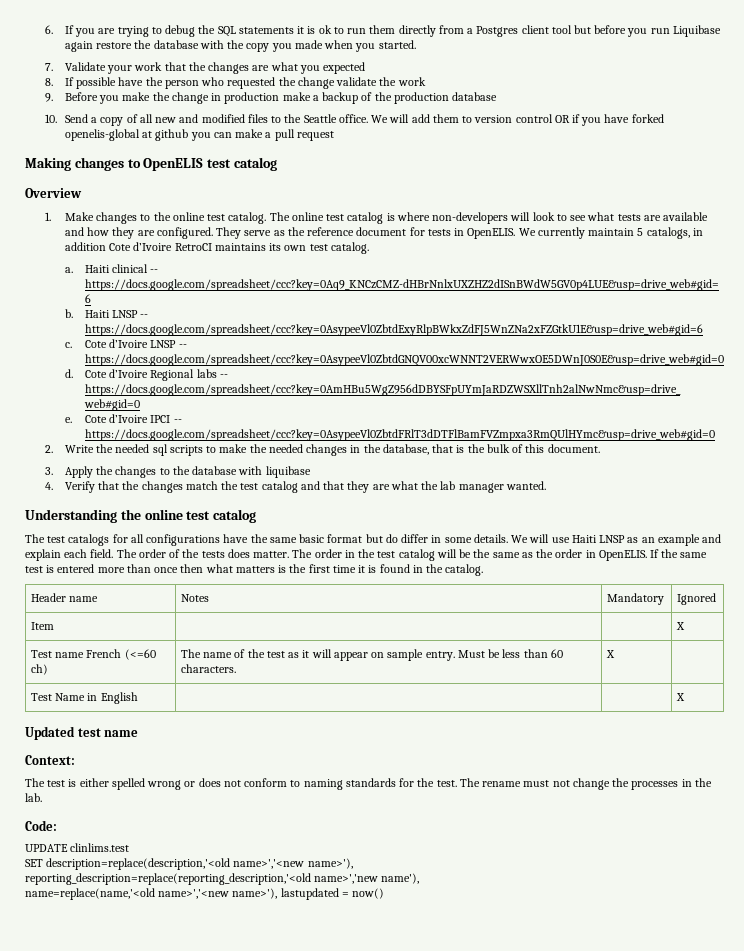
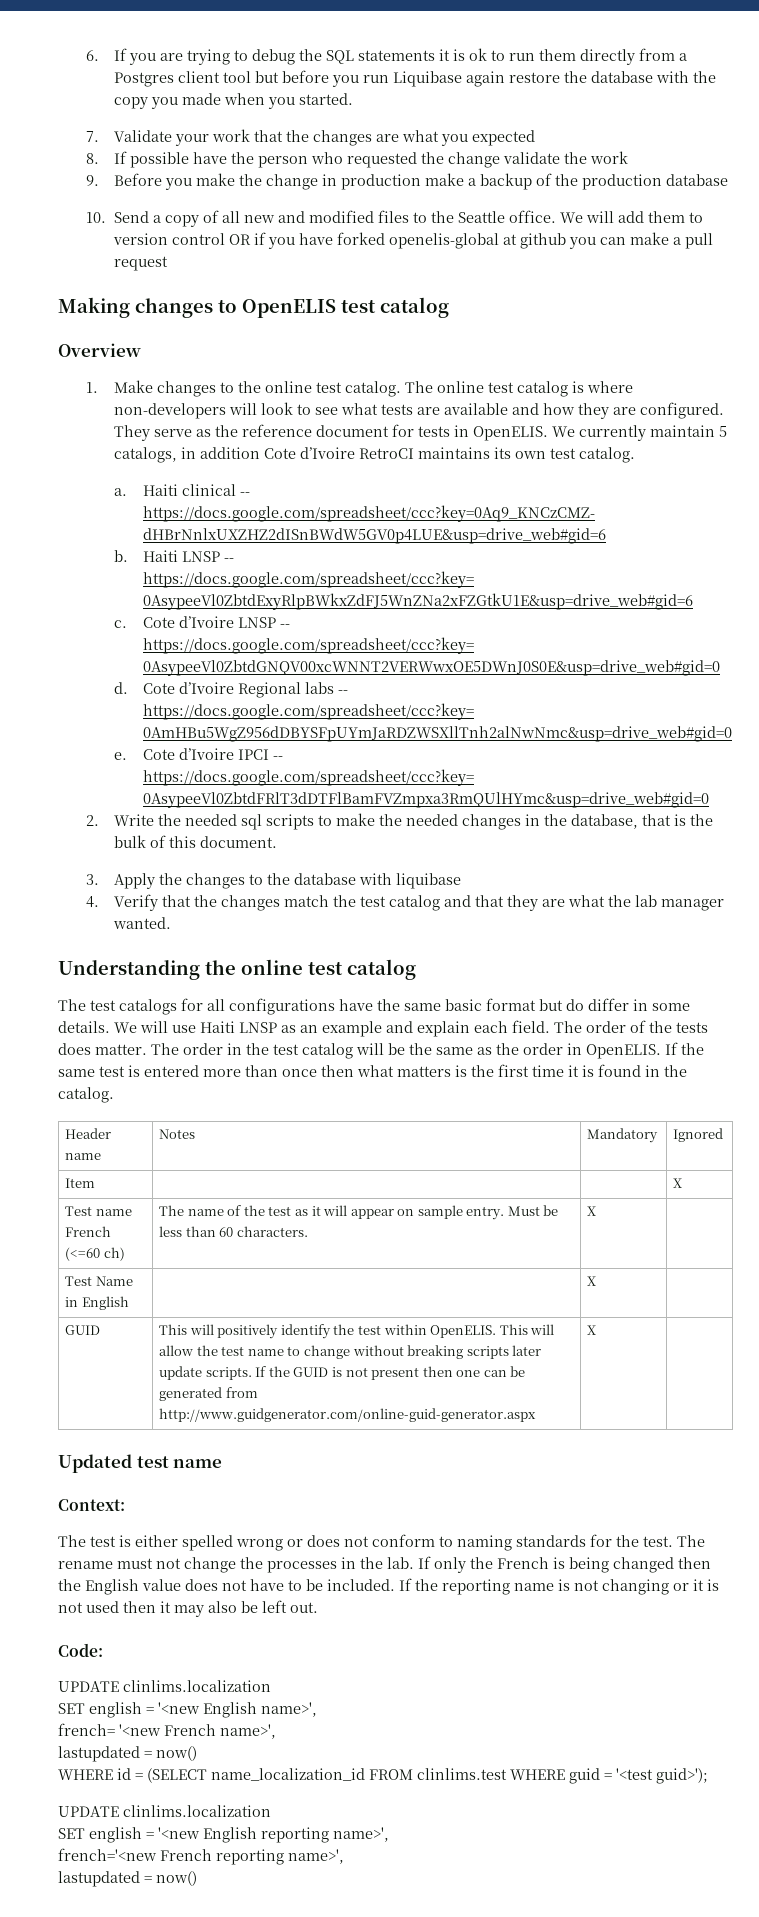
[675,693,685,701] | X -> [587,1276,597,1286] [65,1325,101,1335] [159,1324,555,1339] [159,1345,542,1359] [159,1366,526,1380] [159,1387,258,1401] [159,1408,537,1422] [587,1325,597,1335] X | // GUID | This will positively identify the test within OpenELIS. This will allow the test name to change without breaking scripts later update scripts. If the GUID is not present then one can be generated from http://www.guidgenerator.com/online-guid-generator.aspx | X |
(42, 797) none -> [418,1556,711,1573] [58,1578,719,1595] [58,1600,318,1617] If only the French is being changed then the English value does not have to be included. If the reporting name is not changing or it is not used then it may also be left out.
[70,843,130,852] [25,858,353,870] [25,873,420,885] [25,888,278,900] clinlims.test // SET description=replace(description,'<old name>','<new name>'), // reporting_description=replace(reporting_description,'<old name>','new name'), // name=replace(name,'<old name>','<new name>'), -> [123,1680,271,1692] [58,1702,317,1718] [58,1723,276,1739] [58,1746,197,1762] [58,1768,708,1784] [58,1805,271,1817] [58,1827,389,1843] [58,1848,344,1865] clinlims.localization // SET english = '<new English name>', // french= '<new French name>', // lastupdated = now() // WHERE id = (SELECT name_localization_id FROM clinlims.test WHERE guid = '<test guid>'); // UPDATE clinlims.localization // SET english = '<new English reporting name>', // french='<new French reporting name>', //

